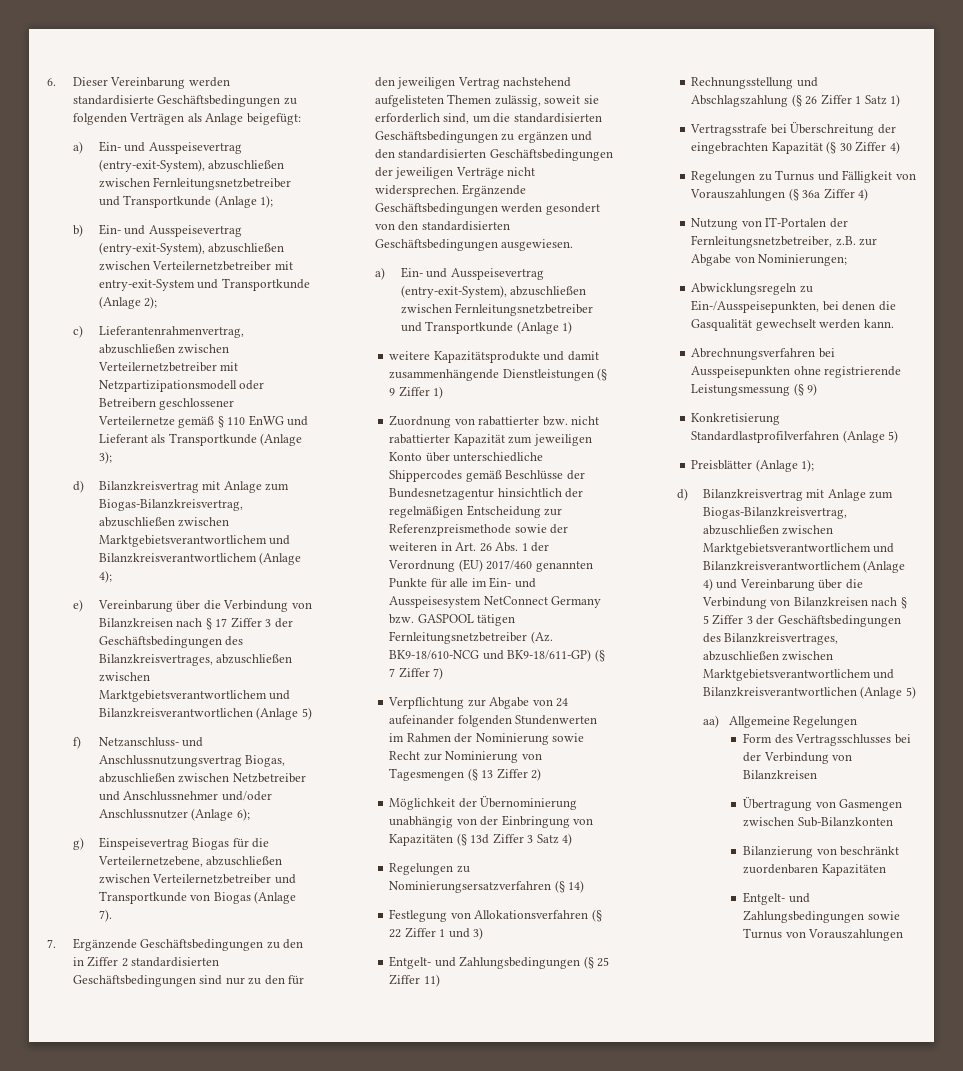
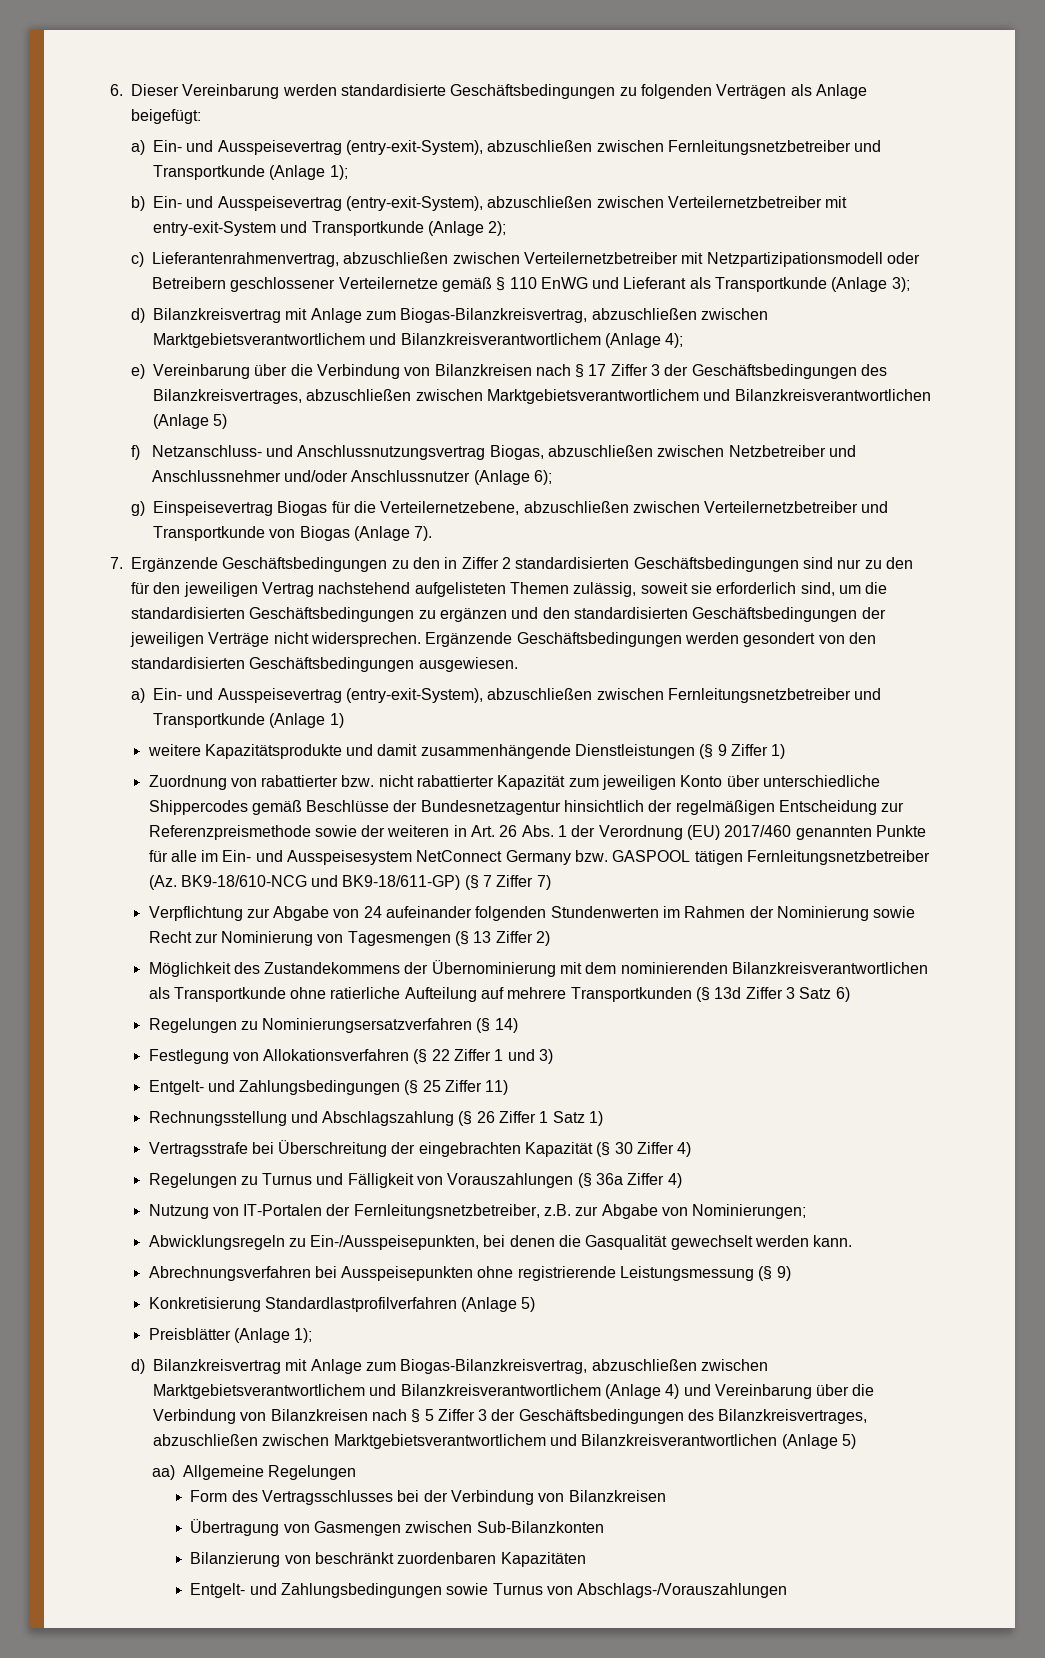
[458,796,578,810] [389,815,594,828] [389,834,454,846] der Übernominierung unabhängig von der Einbringung von Kapazitäten -> [233,960,929,977] [148,987,692,1002] des Zustandekommens der Übernominierung mit dem nominierenden Bilanzkreisverantwortlichen als Transportkunde ohne ratierliche Aufteilung auf mehrere Transportkunden
[562,833,573,846] 4) -> [835,987,850,1002] 6)
[808,929,904,941] Vorauszahlungen -> [577,1583,788,1598] Abschlags-/Vorauszahlungen

